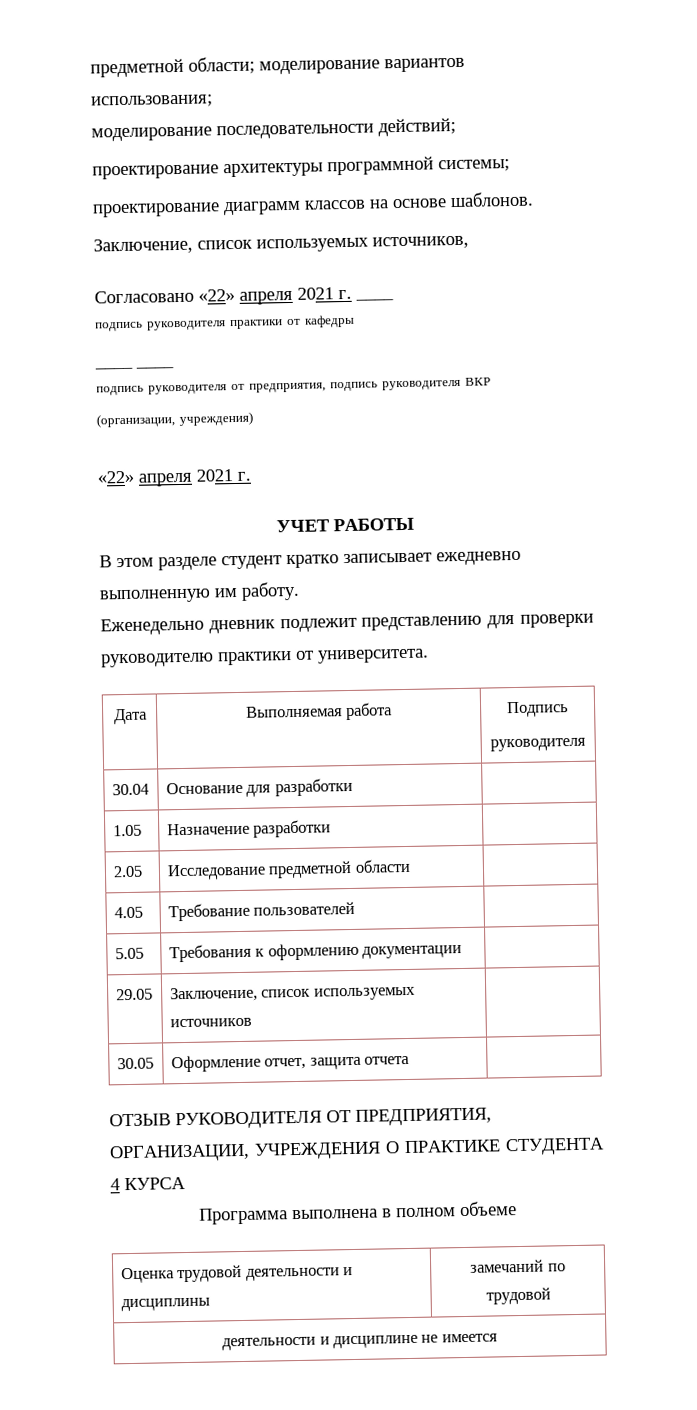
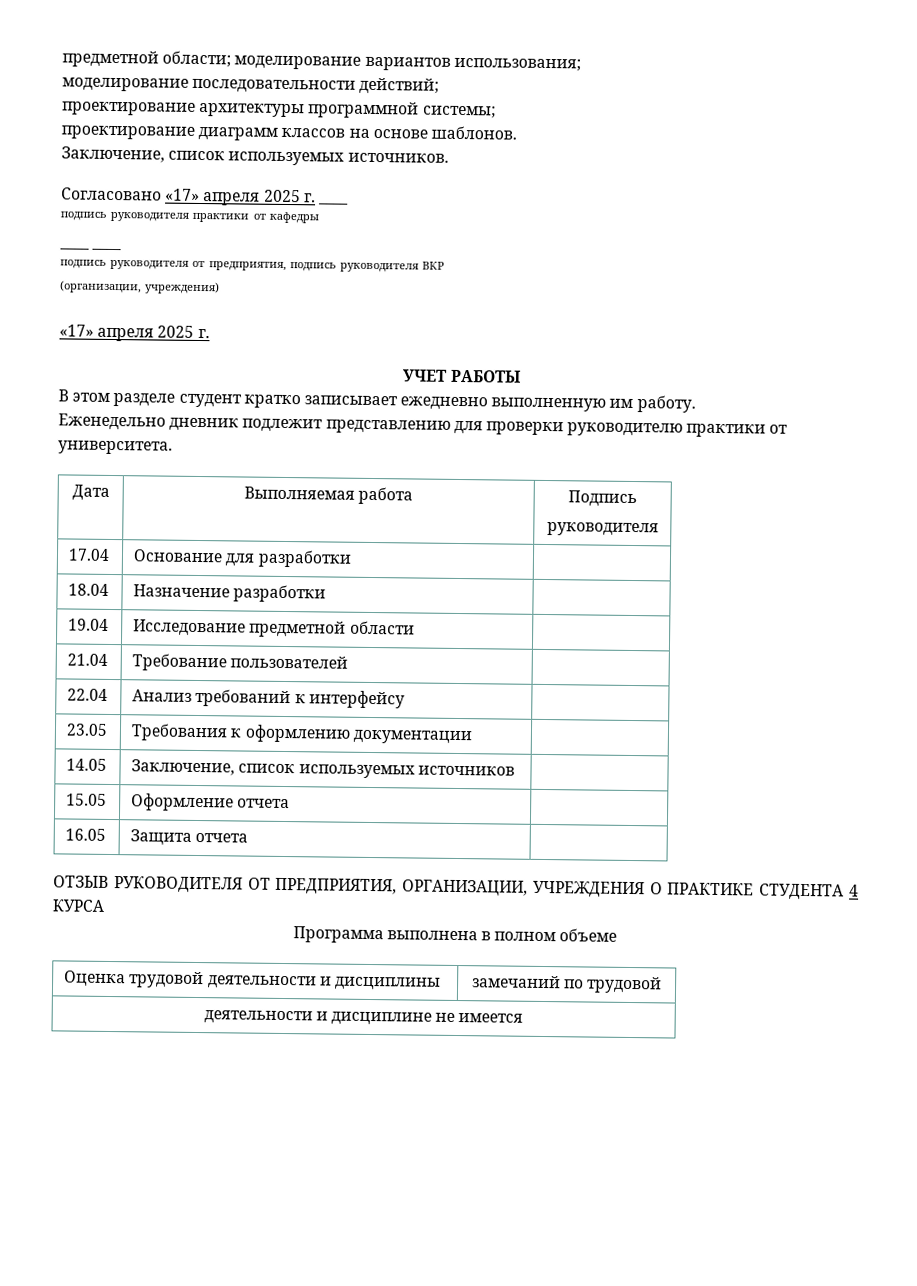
[372,235,469,250] источников, -> [347,152,449,163] источников.
[198,287,334,305] «22» апреля 2021 -> [165,188,301,206] «17» апреля 2025
[97,469,233,487] «22» апреля 2021 -> [59,324,195,342] «17» апреля 2025
[111,783,149,796] 30.04 -> [68,548,111,561] 17.04
[112,824,142,837] 1.05 -> [68,583,110,596] 18.04
[112,865,143,878] 2.05 -> [68,618,110,631] 19.04
[113,906,143,919] 4.05 -> [67,653,109,666] 21.04
[114,947,144,960] 5.05 -> [67,688,109,701] [132,688,405,709] [66,723,109,736] 22.04 | Анализ требований к интерфейсу | // 23.05
[115,988,153,1001] 29.05 -> [66,758,108,771] 14.05
[116,1057,154,1070] 30.05 -> [66,793,108,806] 15.05
[264,1056,362,1070] отчет, защита -> [237,798,291,809] [65,828,107,841] [130,829,193,846] отчета | // 16.05 | Защита

